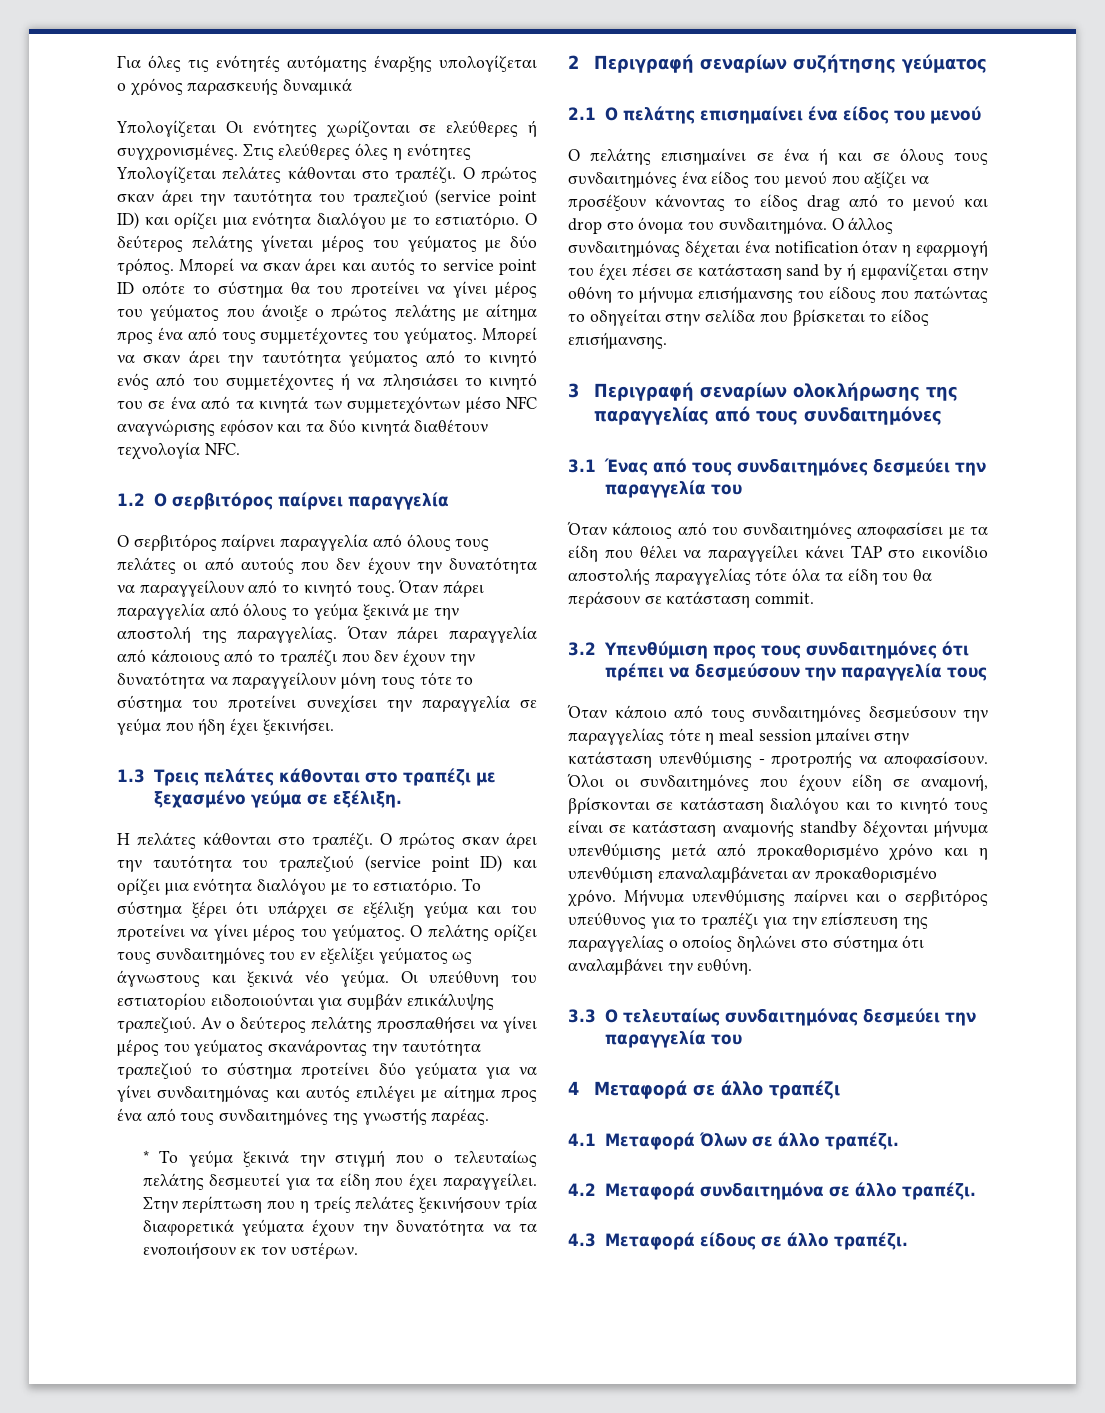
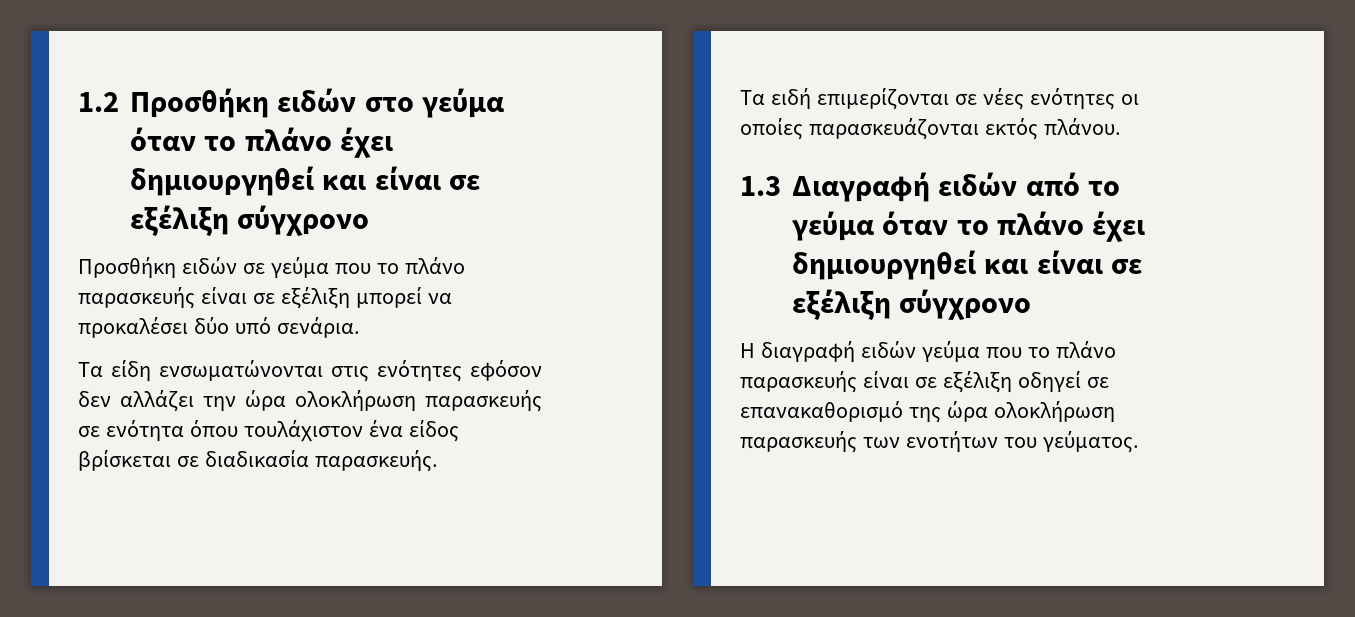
[117,55,537,72] [117,78,353,96] [116,120,537,138] [117,143,471,161] [116,166,537,183] [117,189,537,206] [117,212,537,229] [117,235,537,252] [117,258,537,275] [117,281,537,298] [117,304,537,321] [117,327,537,345] [117,350,537,367] [117,373,537,391] [117,396,537,414] [117,419,489,436] [117,442,240,460] [117,492,449,510] [117,534,490,551] [117,557,537,575] [117,579,485,597] [117,603,460,620] [117,625,537,643] [117,649,475,667] [117,672,474,689] [117,695,537,713] [117,718,334,736] [117,768,496,786] [153,790,402,808] [117,832,537,849] [117,855,537,872] [117,878,482,895] [117,901,537,919] [117,924,537,941] [117,947,473,964] [117,970,537,987] [117,993,494,1010] [117,1016,537,1033] [117,1039,481,1056] [117,1062,537,1079] [117,1085,537,1102] [117,1108,490,1125] [142,1150,537,1167] [142,1173,537,1191] [142,1196,537,1213] [142,1219,537,1237] [142,1242,358,1259] [568,54,987,73] [568,106,981,124] [568,148,988,165] [568,171,930,188] [568,194,988,211] [568,217,894,234] [568,240,988,258] [568,263,989,281] [568,286,988,303] [568,309,930,326] [568,332,667,349] [568,382,958,401] [593,406,942,425] [568,458,986,476] [604,480,742,498] [567,521,988,539] [568,545,988,562] [568,568,933,585] [568,591,815,608] [568,641,969,659] [604,663,987,681] [567,704,988,722] [568,728,910,745] [568,751,988,768] [567,773,988,792] [568,797,988,814] [568,820,989,838] [568,843,988,861] [568,866,938,883] [568,889,988,907] [568,912,929,929] [568,935,925,952] [568,958,753,975] [568,1008,976,1026] [604,1030,742,1048] [568,1080,840,1099] [568,1132,899,1150] [568,1182,976,1200] [568,1232,908,1250] Για όλες τις ενότητές αυτόματης έναρξης υπολογίζεται ο χρόνος παρασκευής δυναμικά // Υπολογίζεται Οι ενότητες χωρίζονται σε ελεύθερες ή συγχρονισμένες. Στις ελεύθερες όλες η ενότητες Υπολογίζεται πελάτες κάθονται στο τραπέζι. Ο πρώτος σκαν άρει την ταυτότητα του τραπεζιού (service point ID) και ορίζει μια ενότητα διαλόγου με το εστιατόριο. Ο δεύτερος πελάτης γίνεται μέρος του γεύματος με δύο τρόπος. Μπορεί να σκαν άρει και αυτός το service point ID οπότε το σύστημα θα του προτείνει να γίνει μέρος του γεύματος που άνοιξε ο πρώτος πελάτης με αίτημα προς ένα από τους συμμετέχοντες του γεύματος. Μπορεί να σκαν άρει την ταυτότητα γεύματος από το κινητό ενός από του συμμετέχοντες ή να πλησιάσει το κινητό του σε ένα από τα κινητά των συμμετεχόντων μέσο NFC αναγνώρισης εφόσον και τα δύο κινητά διαθέτουν τεχνολογία NFC. // 1.2 Ο σερβιτόρος παίρνει παραγγελία // Ο σερβιτόρος παίρνει παραγγελία από όλους τους πελάτες οι από αυτούς που δεν έχουν την δυνατότητα να παραγγείλουν από το κινητό τους. Όταν πάρει παραγγελία από όλους το γεύμα ξεκινά με την αποστολή της παραγγελίας. Όταν πάρει παραγγελία από κάποιους από το τραπέζι που δεν έχουν την δυνατότητα να παραγγείλουν μόνη τους τότε το σύστημα του προτείνει συνεχίσει την παραγγελία σε γεύμα που ήδη έχει ξεκινήσει. // 1.3 Τρεις πελάτες κάθονται στο τραπέζι με ξεχασμένο γεύμα σε εξέλιξη. // Η πελάτες κάθονται στο τραπέζι. Ο πρώτος σκαν άρει την ταυτότητα του τραπεζιού (service point ID) και ορίζει μια ενότητα διαλόγου με το εστιατόριο. Το σύστημα ξέρει ότι υπάρχει σε εξέλιξη γεύμα και του προτείνει να γίνει μέρος του γεύματος. Ο πελάτης ορίζει τους συνδαιτημόνες του εν εξελίξει γεύματος ως άγνωστους και ξεκινά νέο γεύμα. Οι υπεύθυνη του εστιατορίου ειδοποιούνται για συμβάν επικάλυψης τραπεζιού. Αν ο δεύτερος πελάτης προσπαθήσει να γίνει μέρος του γεύματος σκανάροντας την ταυτότητα τραπεζιού το σύστημα προτείνει δύο γεύματα για να γίνει συνδαιτημόνας και αυτός επιλέγει με αίτημα προς ένα από τους συνδαιτημόνες της γνωστής παρέας. // * Το γεύμα ξεκινά την στιγμή που ο τελευταίως πελάτης δεσμευτεί για τα είδη που έχει παραγγείλει. Στην περίπτωση που η τρείς πελάτες ξεκινήσουν τρία διαφορετικά γεύματα έχουν την δυνατότητα να τα ενοποιήσουν εκ τον υστέρων. // 2 Περιγραφή σεναρίων συζήτησης γεύματος // 2.1 Ο πελάτης επισημαίνει ένα είδος του μενού // Ο πελάτης επισημαίνει σε ένα ή και σε όλους τους συνδαιτημόνες ένα είδος του μενού που αξίζει να προσέξουν κάνοντας το είδος drag από το μενού και drop στο όνομα του συνδαιτημόνα. Ο άλλος συνδαιτημόνας δέχεται ένα notification όταν η εφαρμογή του έχει πέσει σε κατάσταση sand by ή εμφανίζεται στην οθόνη το μήνυμα επισήμανσης του είδους που πατώντας το οδηγείται στην σελίδα που βρίσκεται το είδος επισήμανσης. // 3 Περιγραφή σεναρίων ολοκλήρωσης της παραγγελίας από τους συνδαιτημόνες // 3.1 Ένας από τους συνδαιτημόνες δεσμεύει την παραγγελία του // Όταν κάποιος από του συνδαιτημόνες αποφασίσει με τα είδη που θέλει να παραγγείλει κάνει TAP στο εικονίδιο αποστολής παραγγελίας τότε όλα τα είδη του θα περάσουν σε κατάσταση commit. // 3.2 Υπενθύμιση προς τους συνδαιτημόνες ότι πρέπει να δεσμεύσουν την παραγγελία τους // Όταν κάποιο από τους συνδαιτημόνες δεσμεύσουν την παραγγελίας τότε η meal session μπαίνει στην κατάσταση υπενθύμισης - προτροπής να αποφασίσουν. Όλοι οι συνδαιτημόνες που έχουν είδη σε αναμονή, βρίσκονται σε κατάσταση διαλόγου και το κινητό τους είναι σε κατάσταση αναμονής standby δέχονται μήνυμα υπενθύμισης μετά από προκαθορισμένο χρόνο και η υπενθύμιση επαναλαμβάνεται αν προκαθορισμένο χρόνο. Μήνυμα υπενθύμισης παίρνει και ο σερβιτόρος υπεύθυνος για το τραπέζι για την επίσπευση της παραγγελίας o οποίος δηλώνει στο σύστημα ότι αναλαμβάνει την ευθύνη. // 3.3 Ο τελευταίως συνδαιτημόνας δεσμεύει την παραγγελία του // 4 Μεταφορά σε άλλο τραπέζι // 4.1 Μεταφορά Όλων σε άλλο τραπέζι. // 4.2 Μεταφορά συνδαιτημόνα σε άλλο τραπέζι. // 4.3 Μεταφορά είδους σε άλλο τραπέζι. -> [78,88,505,118] [130,127,393,158] [130,166,480,196] [130,205,370,236] [78,257,466,279] [78,287,453,309] [78,317,361,338] [78,360,542,382] [78,390,542,412] [78,420,460,442] [78,450,439,472] [740,88,1140,110] [740,118,1122,140] [740,172,1120,202] [791,211,1146,242] [792,250,1142,280] [792,289,1032,320] [740,341,1117,363] [740,371,1110,393] [740,401,1116,423] [740,431,1140,453] 1.2 Προσθήκη ειδών στο γεύμα όταν το πλάνο έχει δημιουργηθεί και είναι σε εξέλιξη σύγχρονο // Προσθήκη ειδών σε γεύμα που το πλάνο παρασκευής είναι σε εξέλιξη μπορεί να προκαλέσει δύο υπό σενάρια. // Τα είδη ενσωματώνονται στις ενότητες εφόσον δεν αλλάζει την ώρα ολοκλήρωση παρασκευής σε ενότητα όπου τουλάχιστον ένα είδος βρίσκεται σε διαδικασία παρασκευής. // Τα ειδή επιμερίζονται σε νέες ενότητες οι οποίες παρασκευάζονται εκτός πλάνου. // 1.3 Διαγραφή ειδών από το γεύμα όταν το πλάνο έχει δημιουργηθεί και είναι σε εξέλιξη σύγχρονο // Η διαγραφή ειδών γεύμα που το πλάνο παρασκευής είναι σε εξέλιξη οδηγεί σε επανακαθορισμό της ώρα ολοκλήρωση παρασκευής των ενοτήτων του γεύματος.

